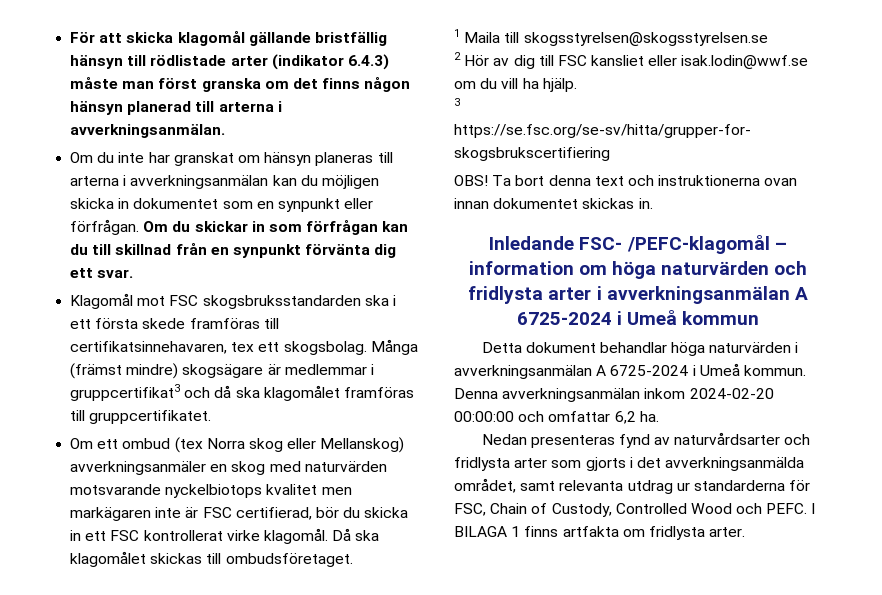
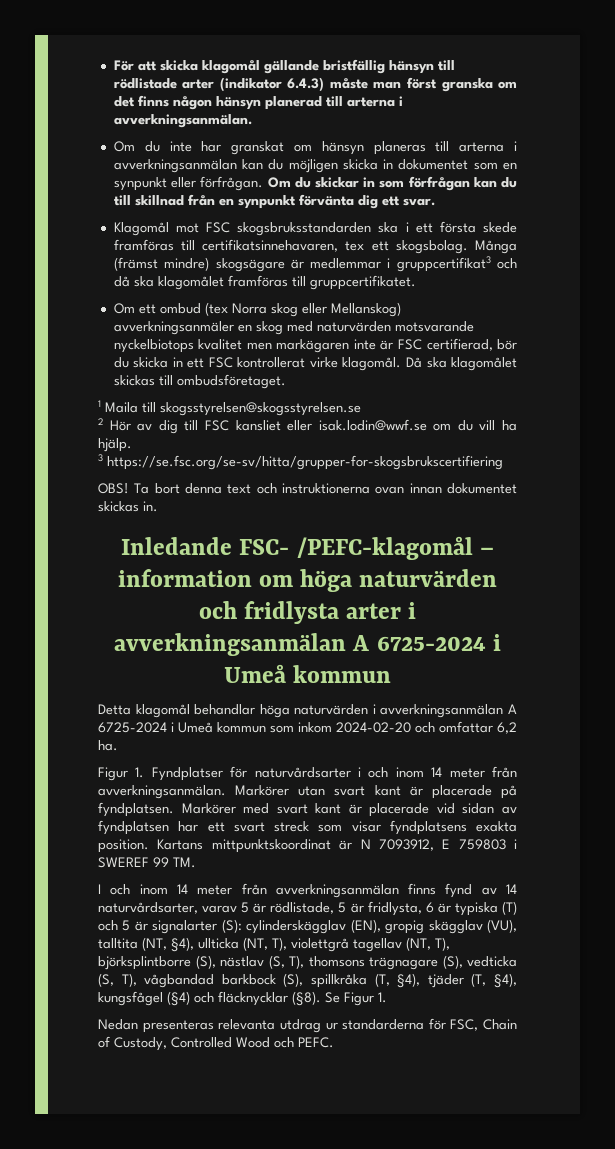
[525,342,596,353] dokument -> [135,704,190,718] klagomål
[743,365,806,376] [454,388,641,402] kommun. Denna avverkningsanmälan -> [217,722,294,733] kommun som
[454,411,514,422] 00:00:00 -> (411, 727) none
[481,432,811,448] [454,457,805,471] [454,478,556,493] Nedan presenteras fynd av naturvårdsarter och fridlysta arter som gjorts i det avverkningsanmälda området, samt -> [98,766,517,781] [98,785,518,799] [98,802,517,817] [98,820,517,835] [98,839,517,853] [98,857,196,868] [98,883,517,898] [98,901,517,916] [98,919,517,934] [98,937,450,952] [98,955,517,970] [98,973,518,988] [98,991,387,1006] [98,1019,214,1033] Figur 1. Fyndplatser för naturvårdsarter i och inom 14 meter från avverkningsanmälan. Markörer utan svart kant är placerade på fyndplatsen. Markörer med svart kant är placerade vid sidan av fyndplatsen har ett svart streck som visar fyndplatsens exakta position. Kartans mittpunktskoordinat är N 7093912, E 759803 i SWEREF 99 TM. // I och inom 14 meter från avverkningsanmälan finns fynd av 14 naturvårdsarter, varav 5 är rödlistade, 5 är fridlysta, 6 är typiska (T) och 5 är signalarter (S): cylinderskägglav (EN), gropig skägglav (VU), talltita (NT, §4), ullticka (NT, T), violettgrå tagellav (NT, T), björksplintborre (S), nästlav (S, T), thomsons trägnagare (S), vedticka (S, T), vågbandad barkbock (S), spillkråka (T, §4), tjäder (T, §4), kungsfågel (§4) och fläcknycklar (§8). Se Figur 1. // Nedan presenteras
[811,503,816,514] [454,526,746,540] I BILAGA 1 finns artfakta om fridlysta arter. -> (334, 1042) none

